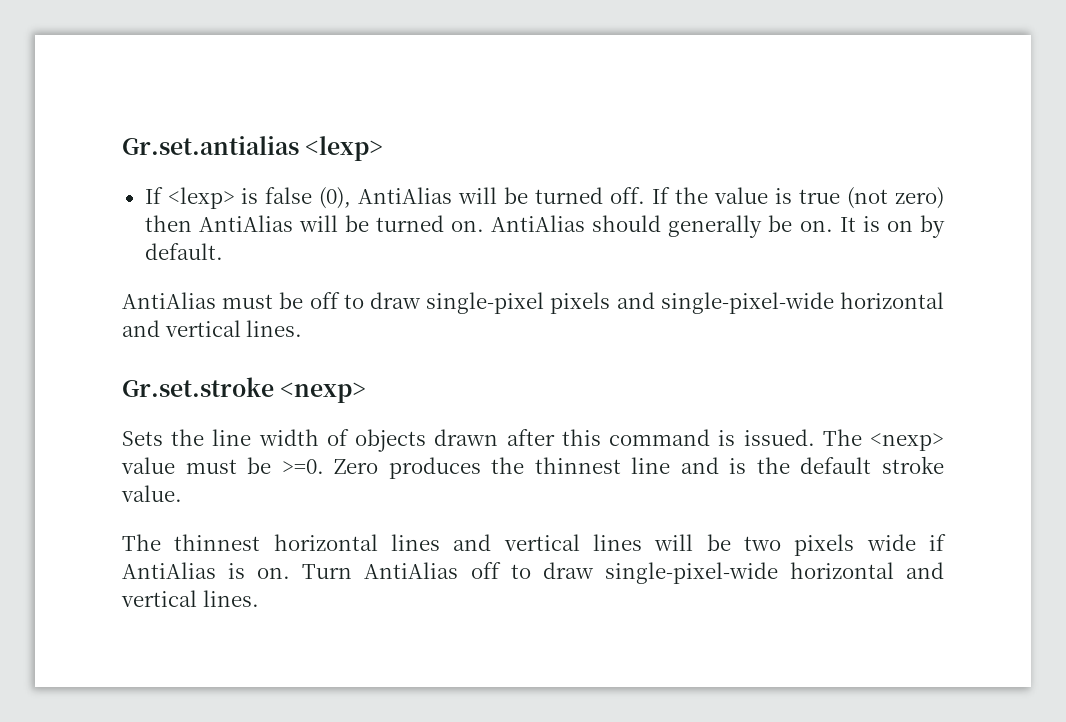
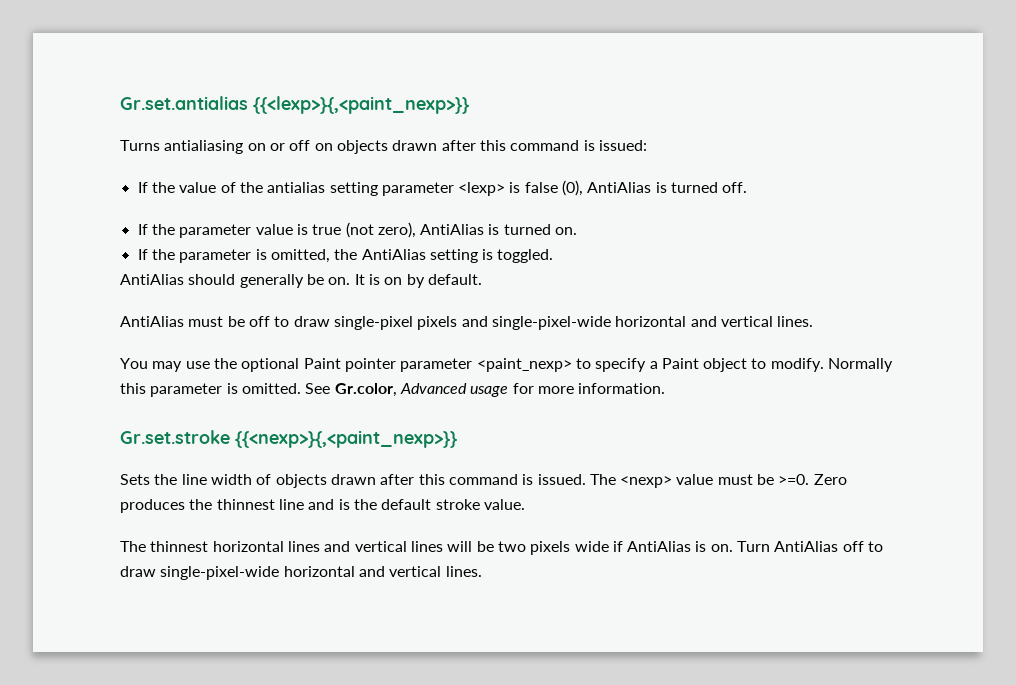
[305,136,384,161] [144,187,163,204] <lexp> // If -> [253,96,470,114] [120,140,647,154] [137,182,454,196] {{<lexp>}{,<paint_nexp>}} // Turns antialiasing on or off on objects drawn after this command is issued: // If the value of the antialias setting parameter
[458,187,529,204] will be -> [655,182,667,193] is
[652,187,709,204] If the -> [137,224,252,238] // If the parameter
[895,187,945,209] [144,215,485,232] zero) then AntiAlias will be turned on. -> [377,222,578,238] [137,249,554,263] zero), AntiAlias is turned on. // If the parameter is omitted, the AntiAlias setting is toggled. //
(303, 328) none -> [120,358,894,372] [120,383,666,397] // You may use the optional Paint pointer parameter <paint_nexp> to specify a Paint object to modify. Normally this parameter is omitted. See Gr.color, Advanced usage for more information.
[280,382,367,403] <nexp> -> [235,430,458,448] {{<nexp>}{,<paint_nexp>}}

